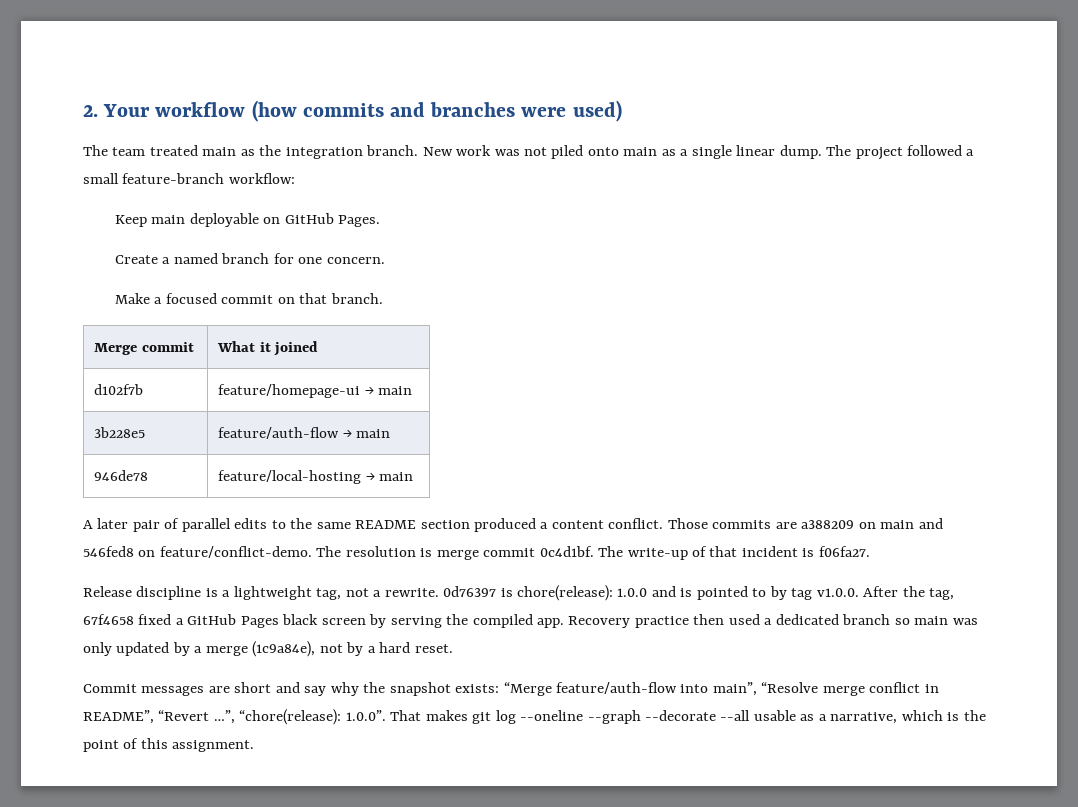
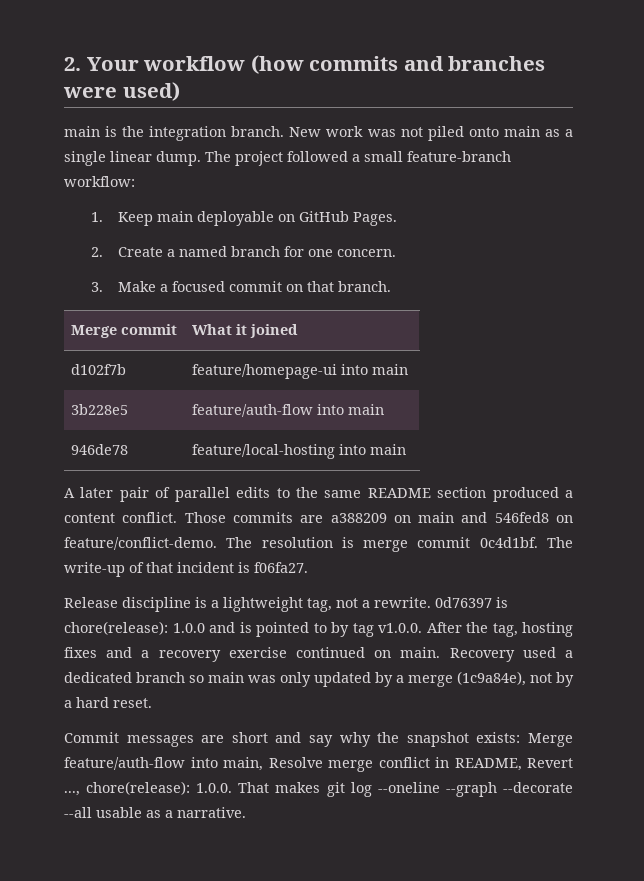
[83,145,255,156] The team treated main as -> [64,126,118,137] main is
(295, 178) none -> [91,212,104,222] 1.
(381, 221) none -> [91,247,104,257] 2.
(385, 260) none -> [91,282,104,292] 3.
[364,386,374,395] → -> [340,364,368,375] into
[342,429,352,438] → -> [316,404,344,415] into
[365,472,375,481] → -> [338,444,366,455] into
[83,614,725,628] 67f4658 fixed a GitHub Pages black screen by serving the compiled app. Recovery practice then -> [522,622,573,637] [64,647,515,662] hosting fixes and a recovery exercise continued on main. Recovery
[503,682,819,696] “Merge feature/auth-flow into main”, “Resolve -> [528,733,574,747] [64,757,323,771] Merge feature/auth-flow into main, Resolve
[83,709,386,725] README”, “Revert …”, “chore(release): 1.0.0”. -> [454,758,573,771] [64,781,233,796] README, Revert ..., chore(release): 1.0.0.
[830,710,986,724] [83,738,255,752] narrative, which is the point of this assignment. -> [177,807,246,818] narrative.

